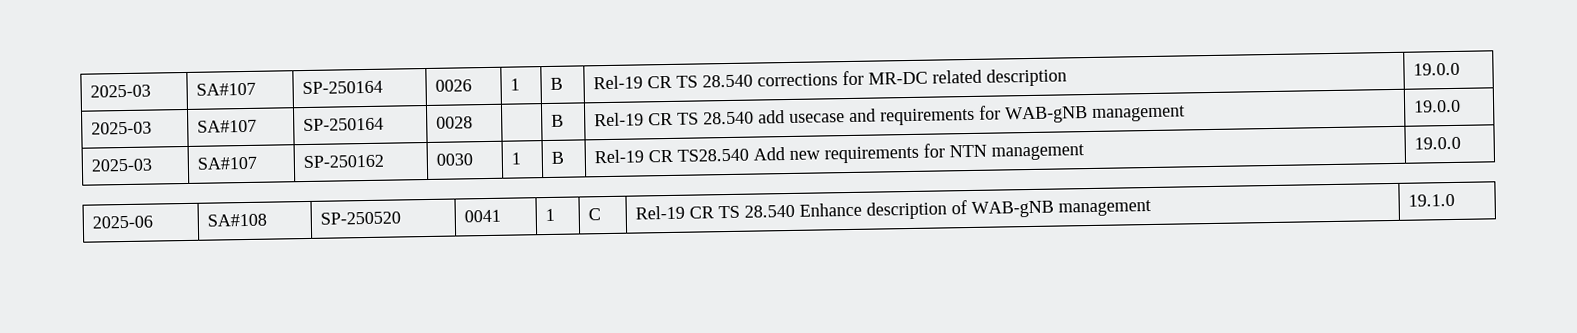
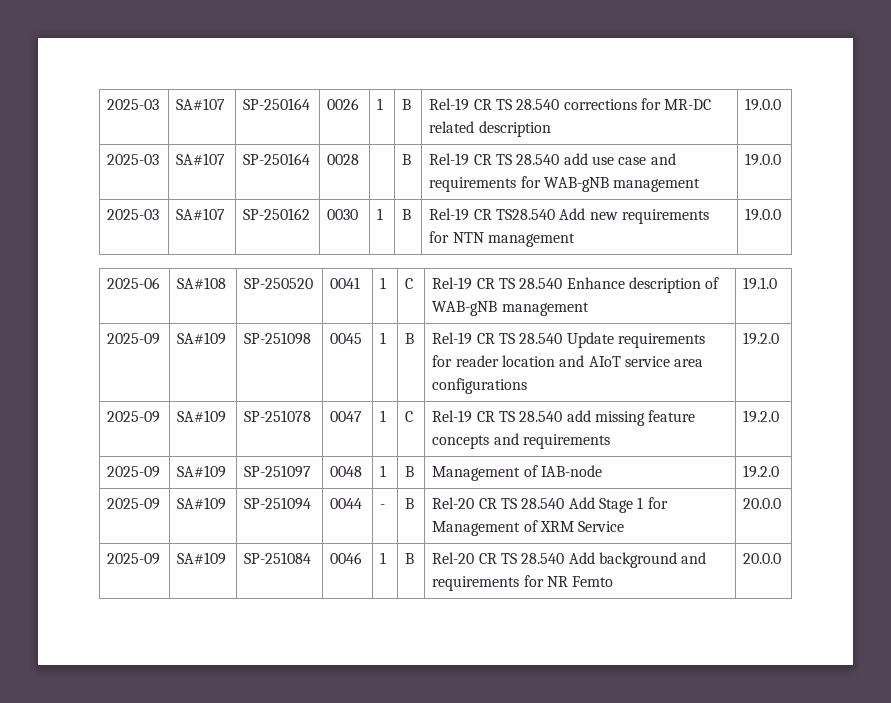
[789,113,846,123] usecase -> [591,156,647,165] use case
(1456, 200) none -> [107,333,161,345] [177,332,227,345] [244,332,312,345] [330,333,363,344] [380,332,387,344] [405,333,415,344] [432,332,705,348] [432,355,704,367] [432,378,528,394] [743,332,780,345] [107,411,161,423] [177,410,227,423] [244,410,312,422] [330,411,363,422] [380,410,387,422] [405,411,414,422] [432,410,696,426] [432,433,610,449] [743,410,780,423] [107,466,161,478] [177,465,227,478] [244,465,312,478] [330,466,363,477] [380,465,387,477] [405,466,415,477] [432,465,602,481] [743,465,780,478] [107,498,161,510] [177,497,227,510] [244,497,312,510] [330,498,363,509] [380,504,386,509] [405,498,415,509] [432,497,668,513] [432,520,625,536] [743,498,782,509] [107,553,161,565] [177,552,227,565] [244,552,312,564] [330,552,363,564] [380,552,387,564] [405,553,415,564] [432,552,707,568] [432,575,614,591] [743,553,782,564] // 2025-09 | SA#109 | SP-251098 | 0045 | 1 | B | Rel-19 CR TS 28.540 Update requirements for reader location and AIoT service area configurations | 19.2.0 // 2025-09 | SA#109 | SP-251078 | 0047 | 1 | C | Rel-19 CR TS 28.540 add missing feature concepts and requirements | 19.2.0 // 2025-09 | SA#109 | SP-251097 | 0048 | 1 | B | Management of IAB-node | 19.2.0 // 2025-09 | SA#109 | SP-251094 | 0044 | - | B | Rel-20 CR TS 28.540 Add Stage 1 for Management of XRM Service | 20.0.0 // 2025-09 | SA#109 | SP-251084 | 0046 | 1 | B | Rel-20 CR TS 28.540 Add background and requirements for NR Femto | 20.0.0

